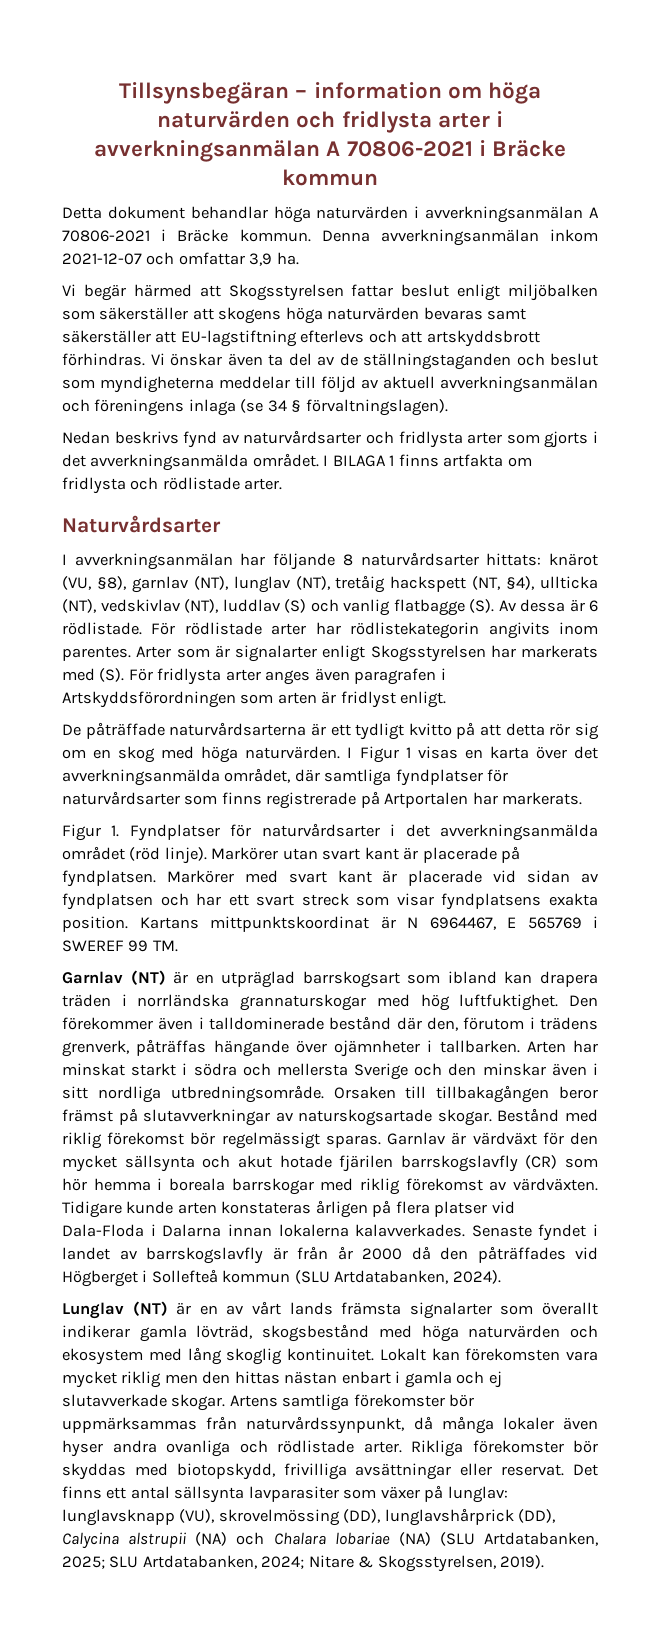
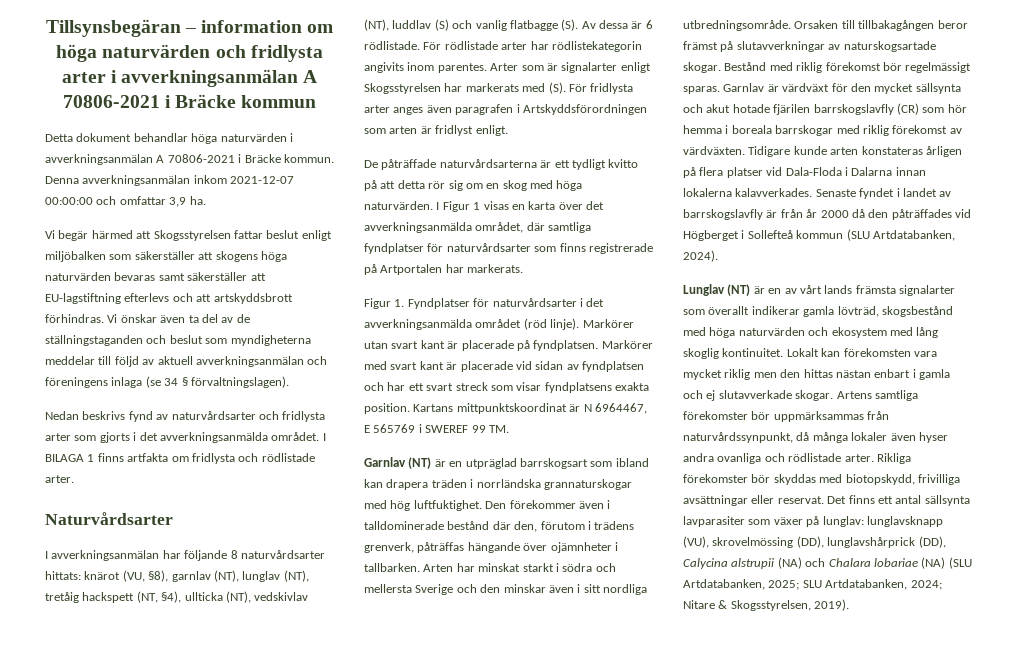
(142, 259) none -> [45,197,93,205] 00:00:00

